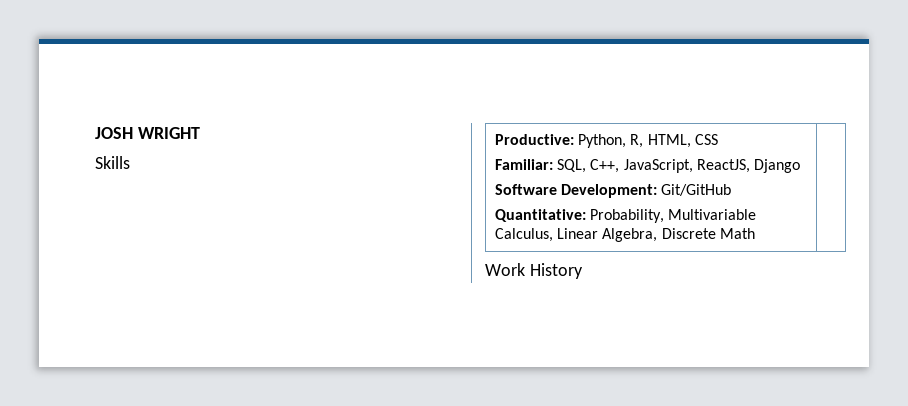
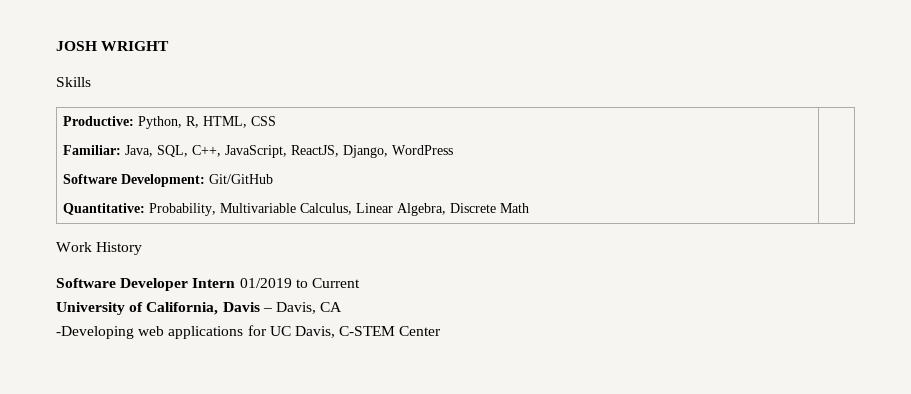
(553, 164) none -> [125,145,154,157] Java,
[754,159,801,173] Django -> [343,145,454,158] Django, WordPress
(583, 271) none -> [56,278,360,291] [56,302,343,315] [56,325,442,339] // Software Developer Intern 01/2019 to Current // University of California, Davis – Davis, CA // -Developing web applications for UC Davis, C-STEM Center

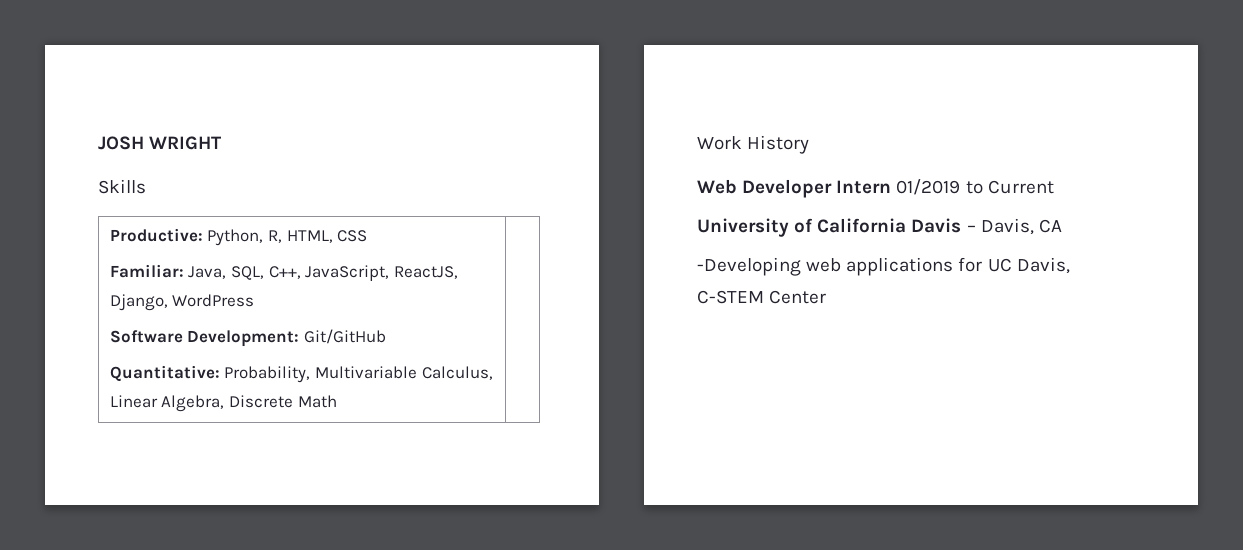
[56,278,116,288] Software -> [697,179,737,194] Web
[146,302,219,315] California, -> [817,218,907,233] California

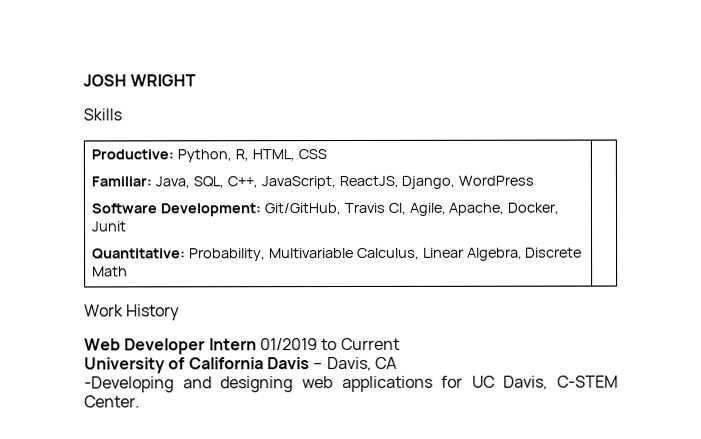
[303,329,386,344] Git/GitHub -> [263,202,560,216] [92,221,128,232] Git/GitHub, Travis CI, Agile, Apache, Docker, Junit
(801, 266) none -> [182,376,294,393] and designing
[769,290,827,304] Center -> [84,395,140,408] Center.

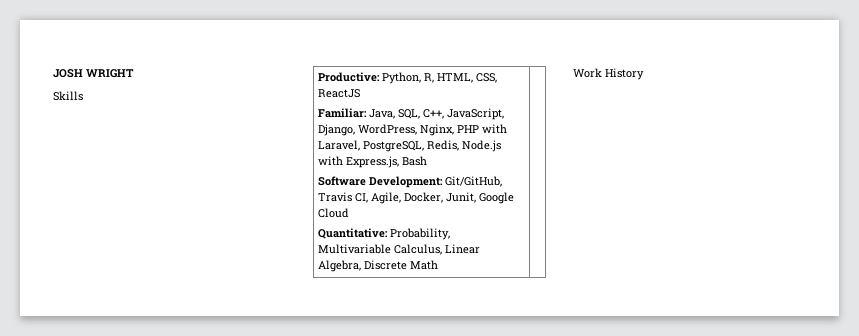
[297,149,327,160] CSS -> [476,73,498,83] [318,89,361,98] CSS, ReactJS
[338,175,535,189] ReactJS, Django, WordPress -> [318,124,508,136] [318,140,502,152] [318,156,428,168] Django, WordPress, Nginx, PHP with Laravel, PostgreSQL, Redis, Node.js with Express.js, Bash
[448,202,560,216] [92,221,128,232] Apache, Docker, Junit -> [404,192,515,204] [318,208,350,218] Docker, Junit, Google Cloud
[84,337,400,355] [84,356,397,374] [84,375,618,393] [84,395,140,408] // Web Developer Intern 01/2019 to Current // University of California Davis – Davis, CA // -Developing and designing web applications for UC Davis, C-STEM Center. -> (644, 74) none

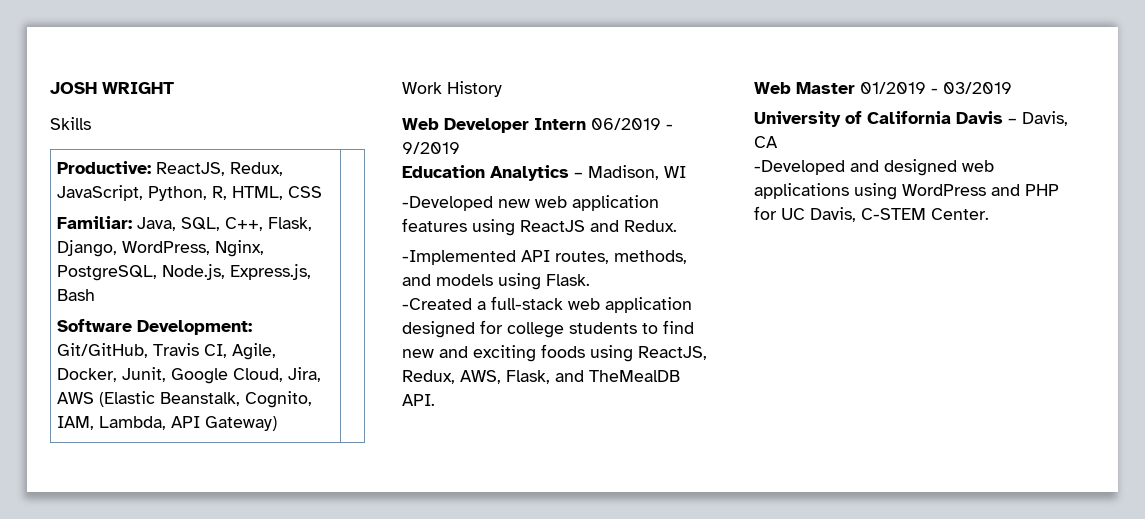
(381, 77) none -> [156,162,284,176] [57,185,144,201] ReactJS, Redux, JavaScript,
[476,73,498,83] [318,89,361,98] CSS, ReactJS -> [288,186,323,198] CSS
[447,108,505,120] JavaScript, -> [268,217,313,231] Flask,
[457,124,508,134] [318,140,502,152] [318,156,344,166] PHP with Laravel, PostgreSQL, Redis, Node.js with -> [57,264,226,281] PostgreSQL, Node.js,
[318,208,350,218] [318,228,451,240] [318,244,481,255] [318,260,439,272] [573,68,644,80] Cloud // Quantitative: Probability, Multivariable Calculus, Linear Algebra, Discrete Math | // Work History -> [233,367,322,382] [57,391,313,408] [57,416,278,431] [402,81,502,97] [402,118,673,133] [402,142,460,154] [402,165,686,181] [402,195,659,211] [402,218,677,236] [402,250,687,265] [402,273,590,290] [402,296,692,313] [402,320,694,338] [402,344,707,362] [402,370,680,384] [402,394,435,406] [754,82,1012,94] [754,111,1068,127] [754,136,778,148] [754,159,994,176] [754,183,1059,200] [754,206,989,222] Cloud, Jira, AWS (Elastic Beanstalk, Cognito, IAM, Lambda, API Gateway) | // Work History // Web Developer Intern 06/2019 - 9/2019 // Education Analytics – Madison, WI // -Developed new web application features using ReactJS and Redux. // -Implemented API routes, methods, and models using Flask. // -Created a full-stack web application designed for college students to find new and exciting foods using ReactJS, Redux, AWS, Flask, and TheMealDB API. // Web Master 01/2019 - 03/2019 // University of California Davis – Davis, CA // -Developed and designed web applications using WordPress and PHP for UC Davis, C-STEM Center.

